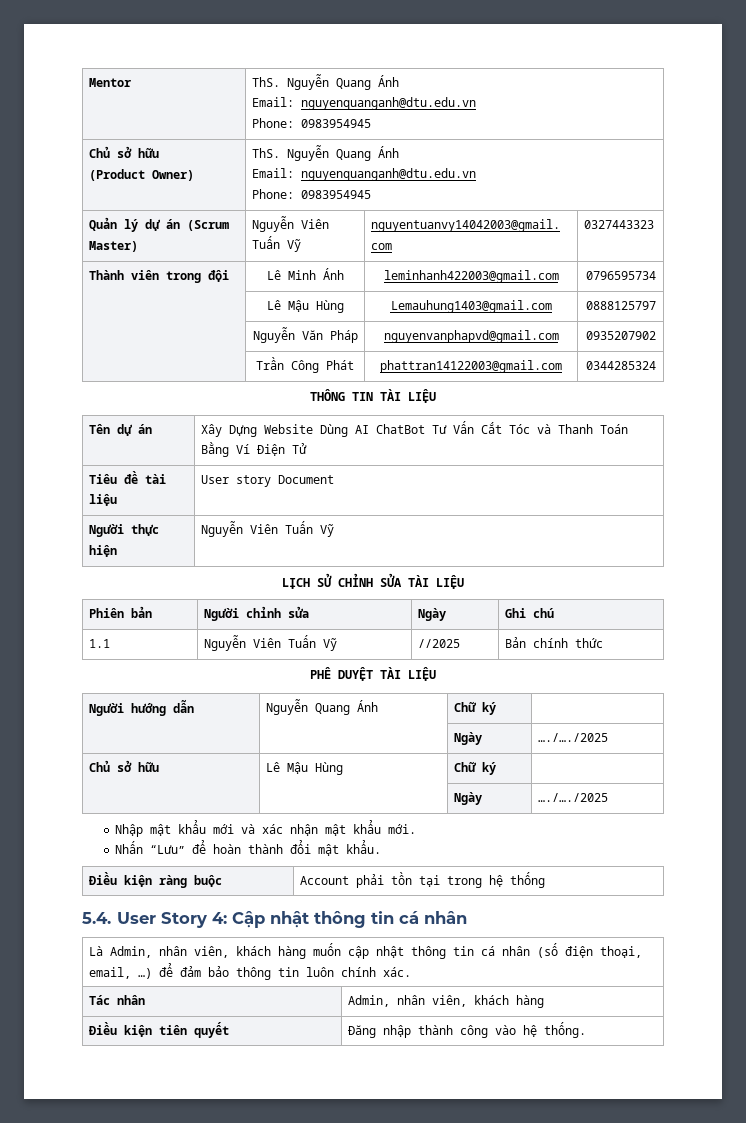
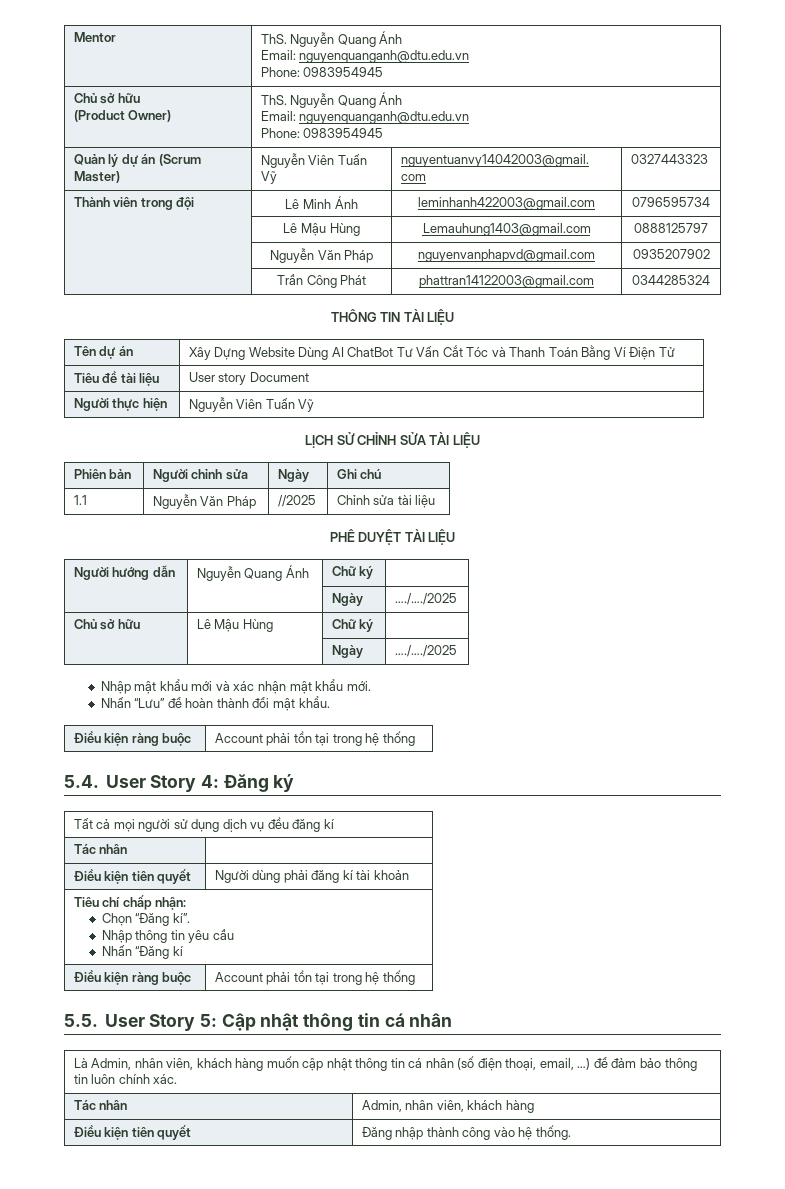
[253,635,338,651] [418,639,461,648] [505,637,604,648] Viên Tuấn Vỹ | //2025 | Bản chính thức -> [200,496,256,509] [277,495,316,507] [336,495,436,508] Văn Pháp | //2025 | Chỉnh sửa tài liệu
(227, 918) none -> [223,774,295,792] [73,817,334,832] [73,844,128,854] [73,869,192,884] [214,870,409,883] [73,895,187,910] [101,913,190,926] [101,929,234,943] [101,945,183,959] [73,970,192,985] [214,970,415,985] [64,1014,217,1031] Đăng ký // Tất cả mọi người sử dụng dịch vụ đều đăng kí // Tác nhân | // Điều kiện tiên quyết | Người dùng phải đăng kí tài khoản // Tiêu chí chấp nhận: // Chọn “Đăng kí”. // Nhập thông tin yêu cầu // Nhấn “Đăng kí // Điều kiện ràng buộc | Account phải tồn tại trong hệ thống // 5.5. User Story 5:

